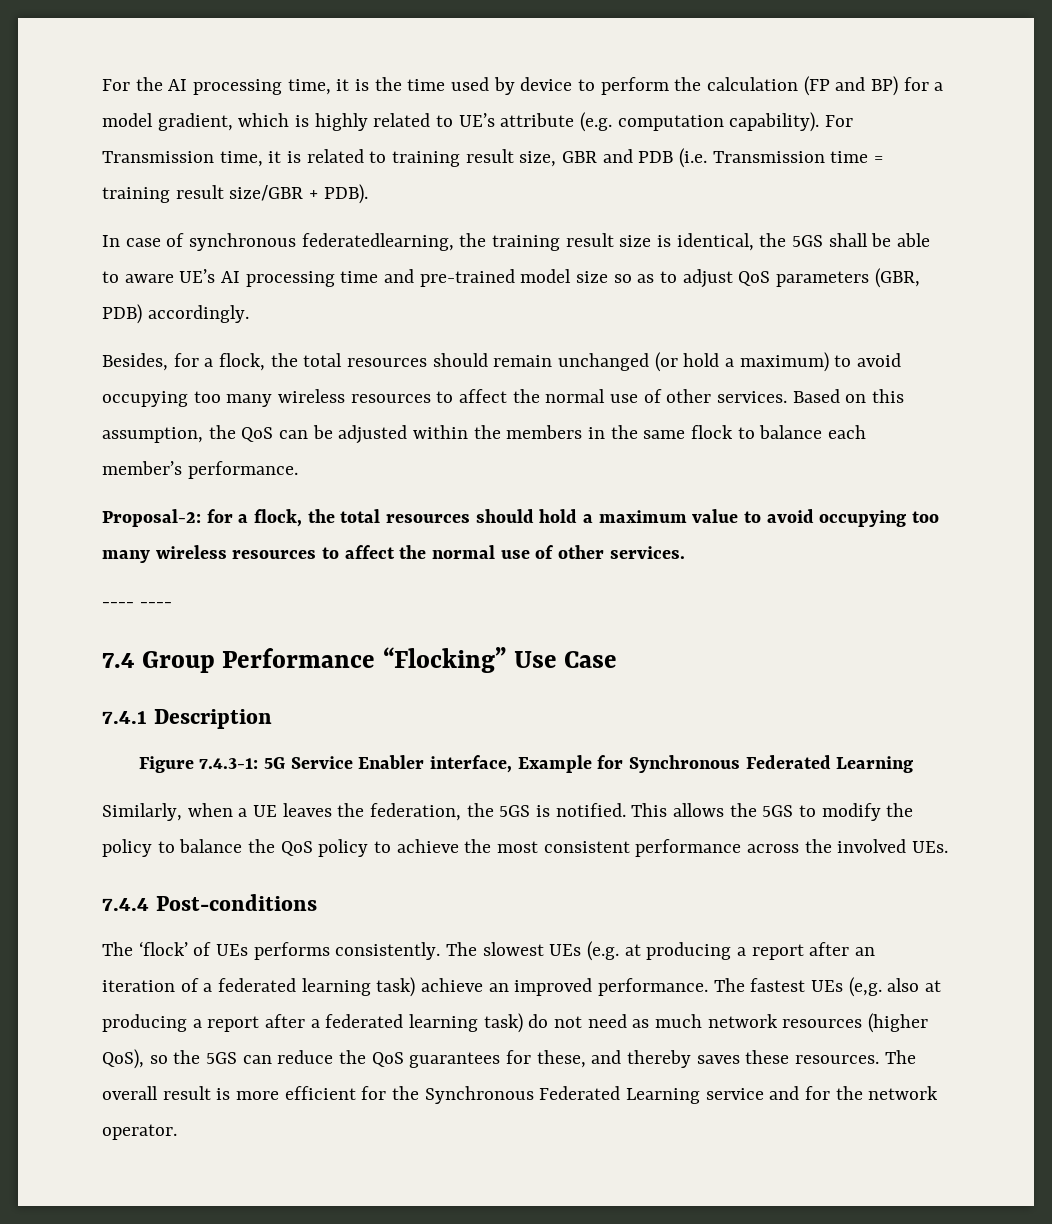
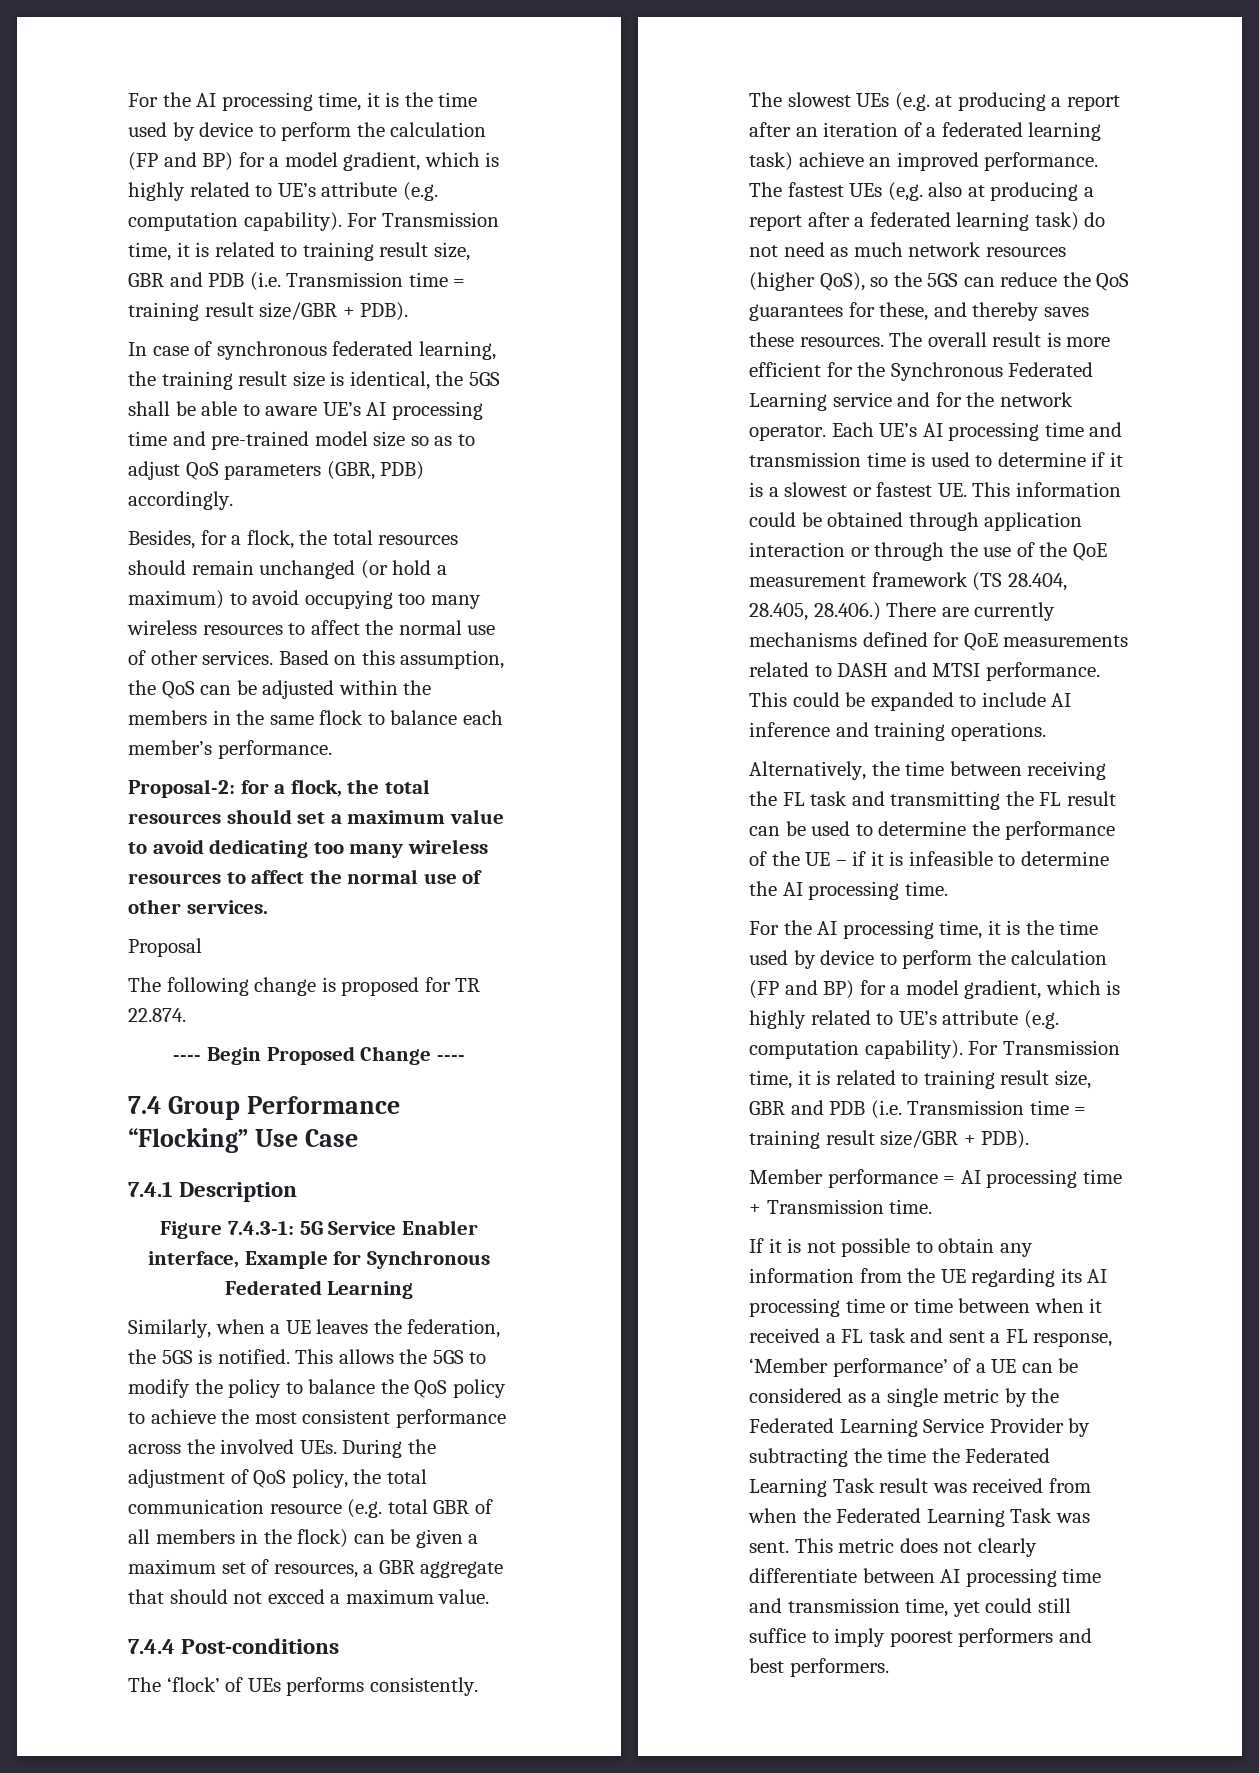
[301,233,454,251] federatedlearning, -> [332,341,496,360] federated learning,
[539,509,578,523] hold -> [297,812,326,824] set
[819,510,907,527] occupying -> [209,839,309,858] dedicating
[102,602,134,607] ---- -> [128,938,202,957] [128,977,481,996] [128,1008,186,1022] [173,1046,432,1065] Proposal // The following change is proposed for TR 22.874. // ---- Begin Proposed Change
(949, 847) none -> [342,1439,436,1458] [128,1469,427,1488] [128,1499,493,1518] [128,1529,479,1548] [128,1559,504,1578] [128,1589,490,1604] During the adjustment of QoS policy, the total communication resource (e.g. total GBR of all members in the flock) can be given a maximum set of resources, a GBR aggregate that should not excced a maximum value.
(177, 1132) none -> [831,422,1123,441] [749,452,1123,467] [749,482,1121,497] [749,512,1083,531] [749,542,1107,561] [749,572,1067,591] [749,602,1056,621] [749,632,1129,651] [749,662,1100,681] [749,692,1072,711] [749,722,1046,741] [749,761,1107,780] [749,791,1116,810] [749,821,1116,840] [749,851,1109,866] [749,881,948,900] [749,920,1099,939] [749,950,1108,969] [749,980,1121,999] [749,1010,1059,1029] [749,1040,1120,1059] [749,1070,1091,1089] [749,1100,1087,1119] [749,1130,1030,1149] [749,1169,1122,1188] [749,1199,933,1214] [749,1238,1033,1257] [749,1268,1108,1287] [749,1298,1103,1317] [749,1328,1113,1347] [749,1358,1079,1377] [749,1388,1060,1407] [749,1418,1091,1437] [749,1448,1051,1467] [749,1478,1091,1497] [748,1508,1090,1527] [749,1538,1037,1557] [749,1568,1102,1587] [749,1598,1071,1617] [749,1628,1092,1647] [749,1658,889,1677] Each UE’s AI processing time and transmission time is used to determine if it is a slowest or fastest UE. This information could be obtained through application interaction or through the use of the QoE measurement framework (TS 28.404, 28.405, 28.406.) There are currently mechanisms defined for QoE measurements related to DASH and MTSI performance. This could be expanded to include AI inference and training operations. // Alternatively, the time between receiving the FL task and transmitting the FL result can be used to determine the performance of the UE – if it is infeasible to determine the AI processing time. // For the AI processing time, it is the time used by device to perform the calculation (FP and BP) for a model gradient, which is highly related to UE’s attribute (e.g. computation capability). For Transmission time, it is related to training result size, GBR and PDB (i.e. Transmission time = training result size/GBR + PDB). // Member performance = AI processing time + Transmission time. // If it is not possible to obtain any information from the UE regarding its AI processing time or time between when it received a FL task and sent a FL response, ‘Member performance’ of a UE can be considered as a single metric by the Federated Learning Service Provider by subtracting the time the Federated Learning Task result was received from when the Federated Learning Task was sent. This metric does not clearly differentiate between AI processing time and transmission time, yet could still suffice to imply poorest performers and best performers.

